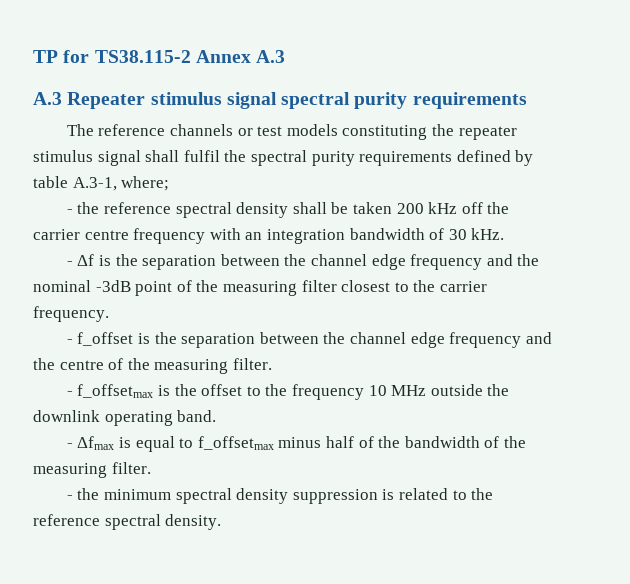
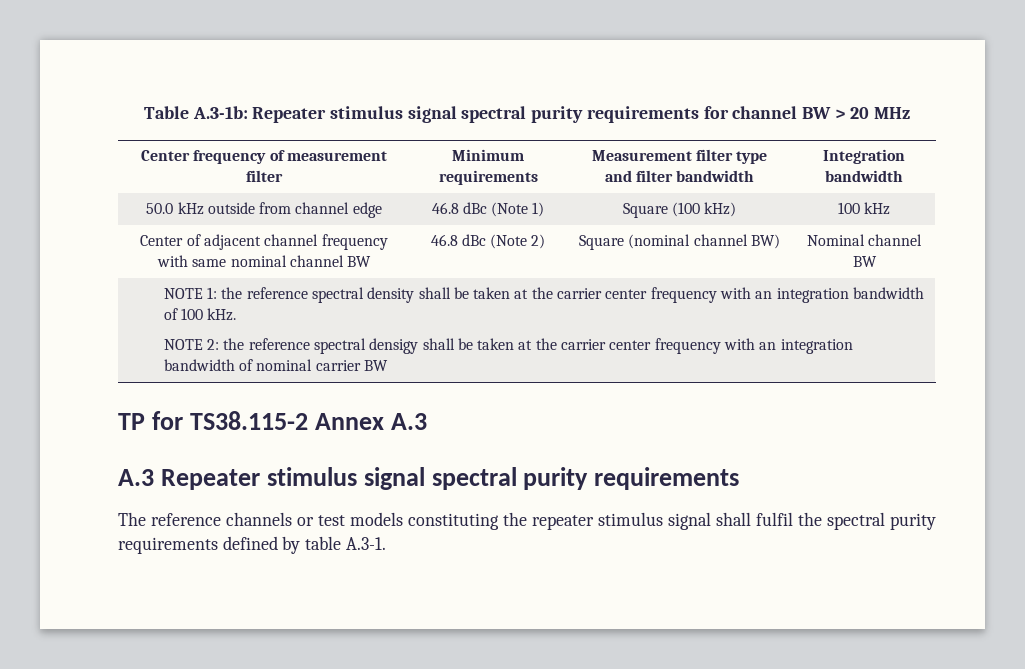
(33, 56) none -> [143,106,911,123] [141,150,387,164] [246,170,283,182] [452,149,524,161] [438,170,538,185] [591,149,768,164] [604,170,755,182] [823,149,905,164] [825,170,903,182] [146,202,382,218] [431,202,545,217] [622,202,737,218] [837,202,891,215] [140,234,388,250] [156,255,372,267] [430,234,546,249] [579,234,780,250] [806,234,923,246] [852,256,877,267] [163,287,925,303] [163,308,237,321] [163,338,853,354] [163,359,388,371] Table A.3-1b: Repeater stimulus signal spectral purity requirements for channel BW > 20 MHz // Center frequency of measurement filter | Minimum requirements | Measurement filter type and filter bandwidth | Integration bandwidth // 50.0 kHz outside from channel edge | 46.8 dBc (Note 1) | Square (100 kHz) | 100 kHz // Center of adjacent channel frequency with same nominal channel BW | 46.8 dBc (Note 2) | Square (nominal channel BW) | Nominal channel BW // NOTE 1: the reference spectral density shall be taken at the carrier center frequency with an integration bandwidth of 100 kHz. // NOTE 2: the reference spectral densigy shall be taken at the carrier center frequency with an integration bandwidth of nominal carrier BW //
[72,176,170,191] [66,202,510,218] [33,228,505,244] [66,254,540,270] [33,280,487,296] [33,306,109,322] [66,332,552,348] [33,358,272,374] [66,384,510,400] [33,410,217,426] [66,436,526,452] [33,462,151,478] [66,488,494,504] [33,514,222,530] A.3-1, where; // - the reference spectral density shall be taken 200 kHz off the carrier centre frequency with an integration bandwidth of 30 kHz. // - Δf is the separation between the channel edge frequency and the nominal -3dB point of the measuring filter closest to the carrier frequency. // - f_offset is the separation between the channel edge frequency and the centre of the measuring filter. // - f_offsetmax is the offset to the frequency 10 MHz outside the downlink operating band. // - Δfmax is equal to f_offsetmax minus half of the bandwidth of the measuring filter. // - the minimum spectral density suppression is related to the reference spectral density. -> [345,537,386,550] A.3-1.

